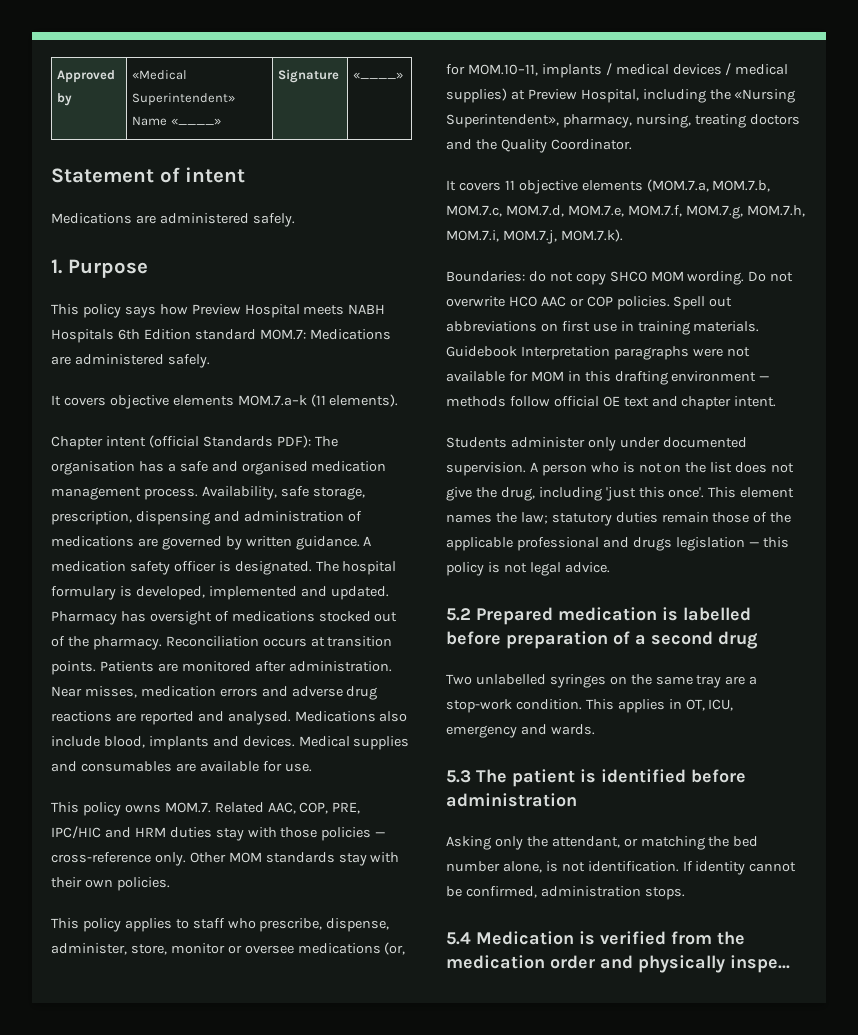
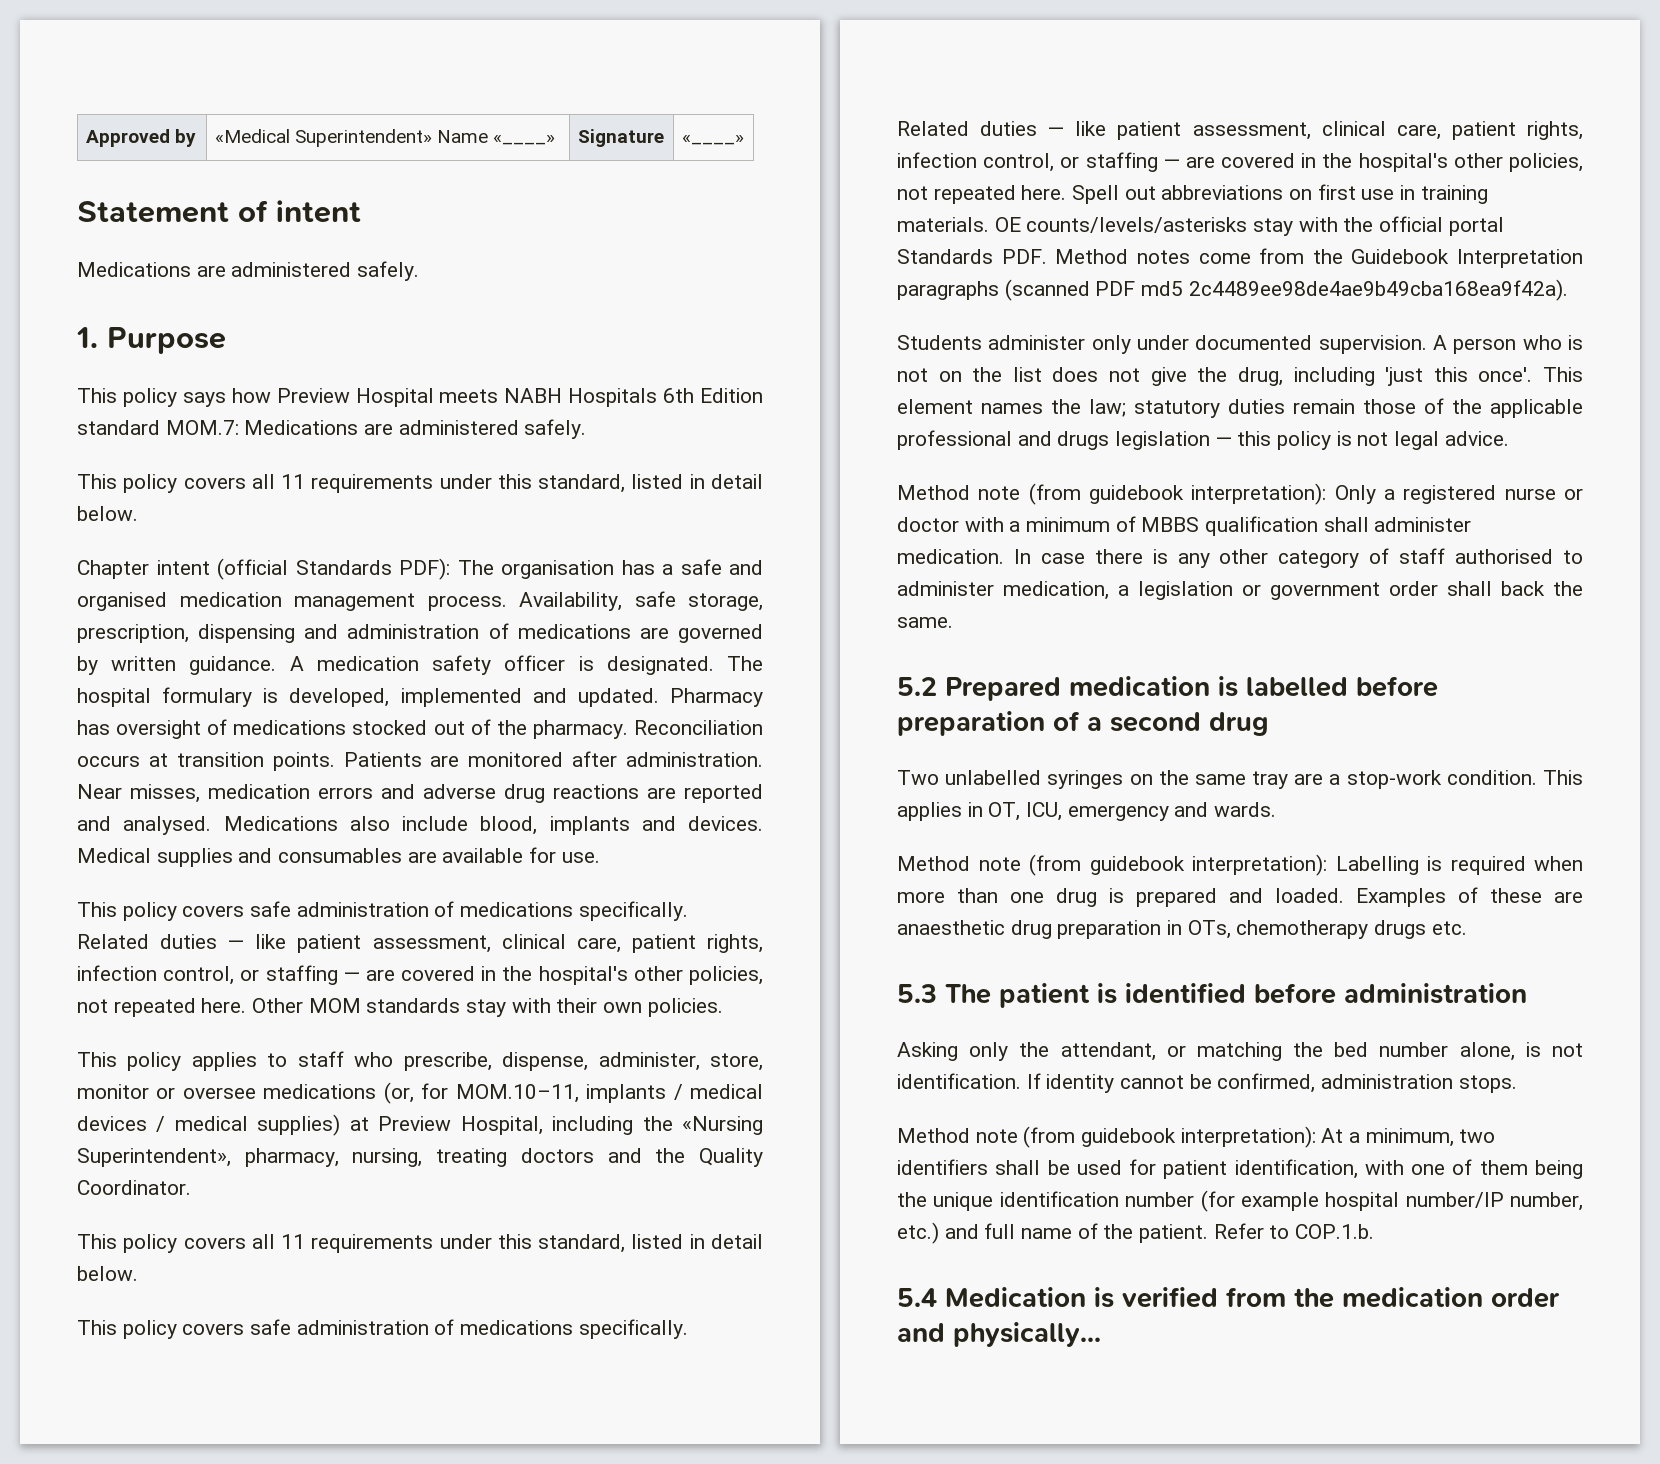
[51,394,399,409] It covers objective elements MOM.7.a–k (11 elements). -> [77,474,763,493] [77,506,138,521] This policy covers all 11 requirements under this standard, listed in detail below.
[124,802,361,814] [51,826,387,841] [51,852,186,866] owns MOM.7. Related AAC, COP, PRE, IPC/HIC and HRM duties stay with those policies — cross-reference only. -> [182,901,688,921] [77,934,763,953] [77,965,763,985] [77,998,247,1017] covers safe administration of medications specifically. Related duties — like patient assessment, clinical care, patient rights, infection control, or staffing — are covered in the hospital's other policies, not repeated here.
[446,179,771,194] [446,205,805,219] [446,229,623,244] [446,271,794,285] [446,296,670,310] It covers 11 objective elements (MOM.7.a, MOM.7.b, MOM.7.c, MOM.7.d, MOM.7.e, MOM.7.f, MOM.7.g, MOM.7.h, MOM.7.i, MOM.7.j, MOM.7.k). // Boundaries: do not copy SHCO MOM wording. Do not overwrite HCO AAC or COP policies. -> [77,1234,763,1253] [77,1266,138,1281] [77,1319,688,1339] [897,121,1583,140] [897,152,1583,172] [897,185,1067,204] This policy covers all 11 requirements under this standard, listed in detail below. // This policy covers safe administration of medications specifically. Related duties — like patient assessment, clinical care, patient rights, infection control, or staffing — are covered in the hospital's other policies, not repeated here.
[446,346,750,360] [446,371,771,385] [446,396,777,410] Guidebook Interpretation paragraphs were not available for MOM in this drafting environment — methods follow official OE text and chapter intent. -> [994,216,1504,236] [897,248,1583,268] [897,279,1568,301] OE counts/levels/asterisks stay with the official portal Standards PDF. Method notes come from the Guidebook Interpretation paragraphs (scanned PDF md5 2c4489ee98de4ae9b49cba168ea9f42a).
(610, 567) none -> [897,483,1583,505] [897,516,1472,536] [897,548,1583,568] [897,581,1583,600] [897,617,953,628] // Method note (from guidebook interpretation): Only a registered nurse or doctor with a minimum of MBBS qualification shall administer medication. In case there is any other category of staff authorised to administer medication, a legislation or government order shall back the same.
(595, 729) none -> [897,854,1583,876] [897,887,1583,907] [897,920,1467,939] // Method note (from guidebook interpretation): Labelling is required when more than one drug is prepared and loaded. Examples of these are anaesthetic drug preparation in OTs, chemotherapy drugs etc.
(685, 893) none -> [897,1126,1496,1148] [897,1159,1583,1179] [897,1190,1583,1212] [897,1222,1375,1244] // Method note (from guidebook interpretation): At a minimum, two identifiers shall be used for patient identification, with one of them being the unique identification number (for example hospital number/IP number, etc.) and full name of the patient. Refer to COP.1.b.
[638,955,790,973] physically inspe... -> [953,1322,1101,1347] physically...

